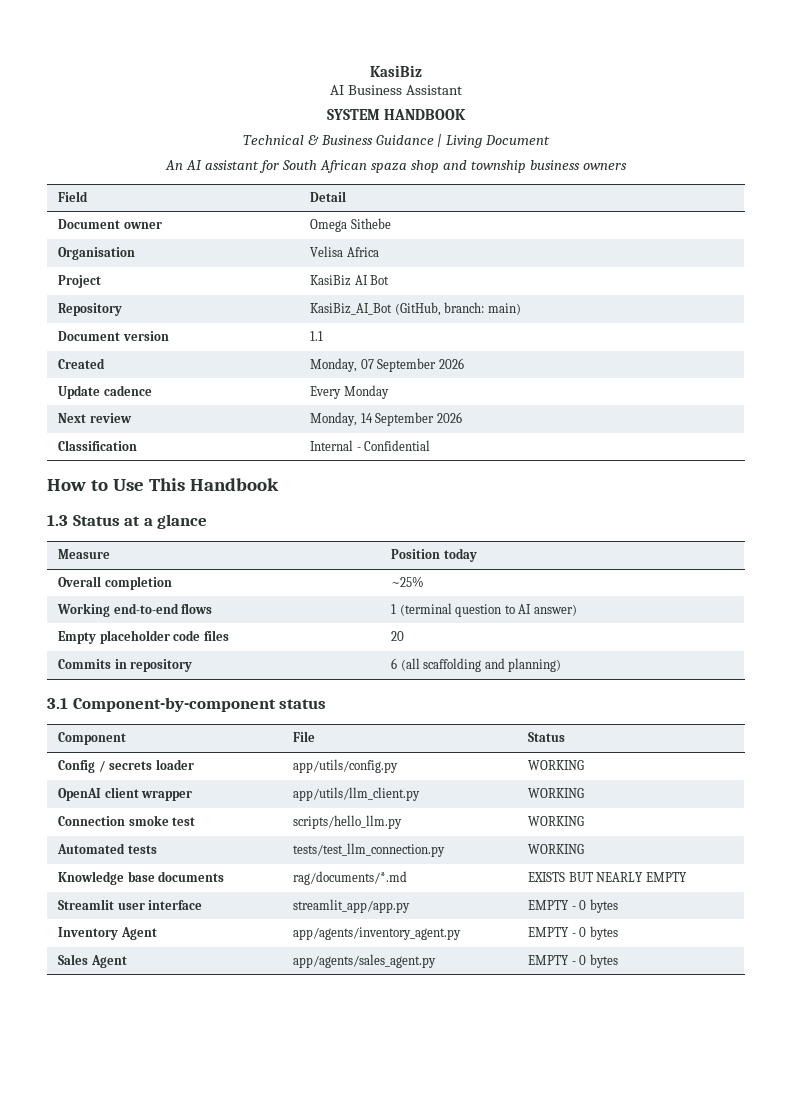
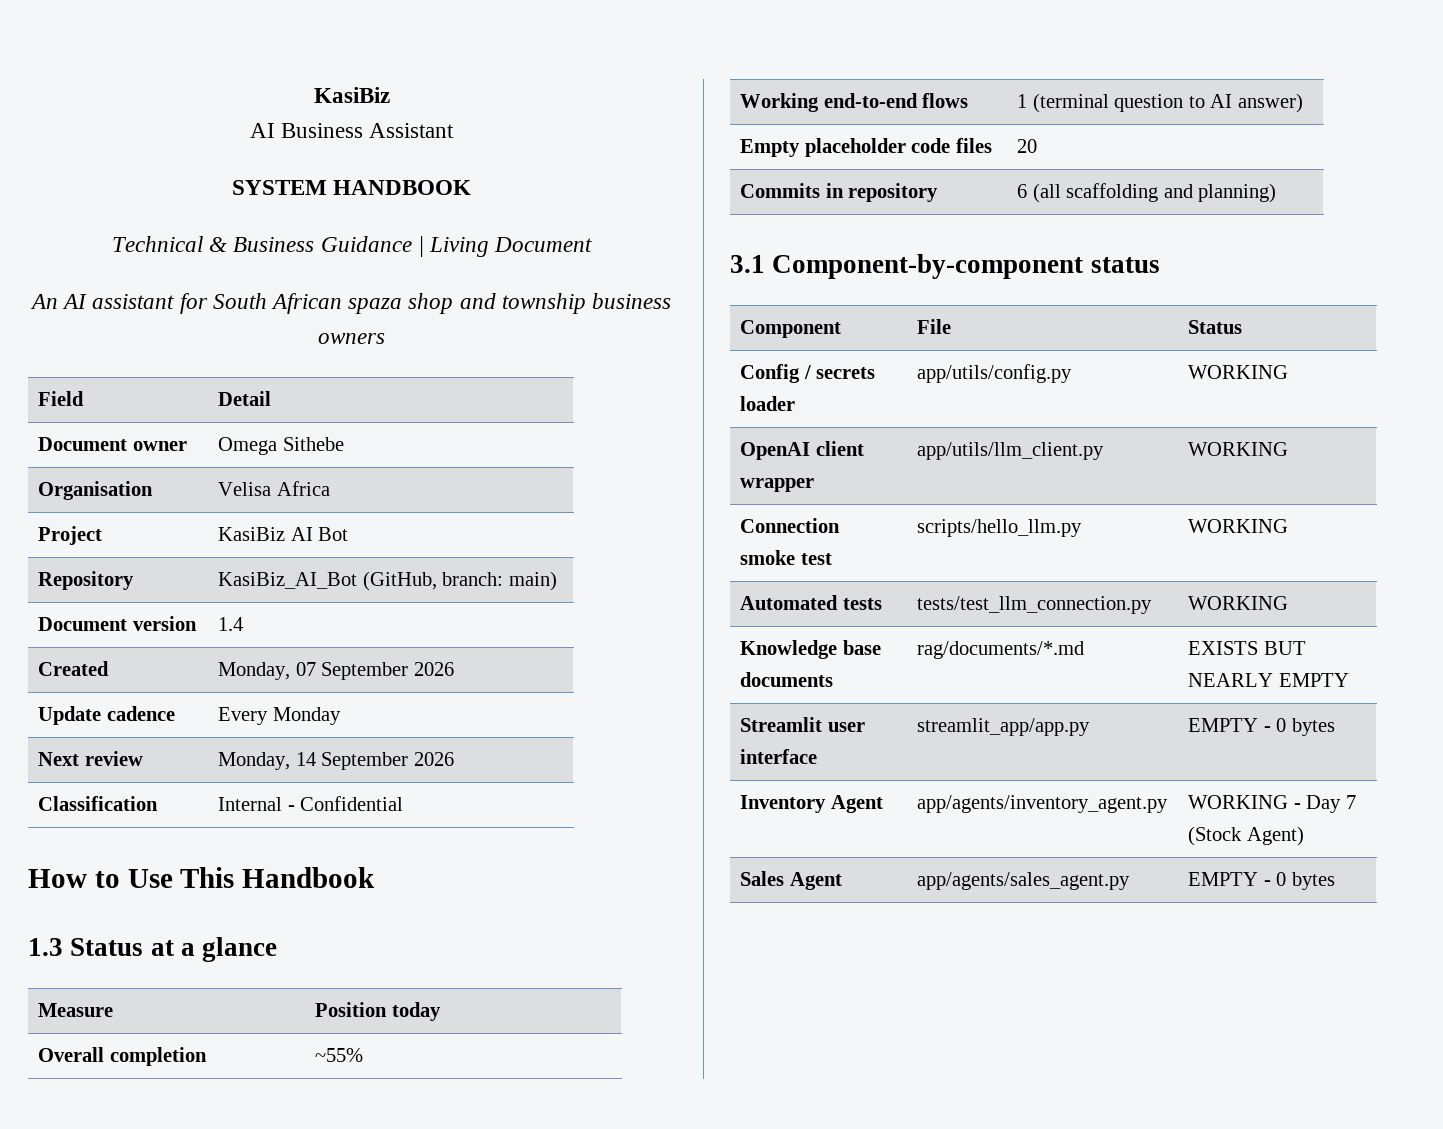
[310,331,324,341] 1.1 -> [218,617,244,631] 1.4
[391,576,425,587] ~25% -> [315,1048,364,1062] ~55%
[528,926,618,940] EMPTY - 0 bytes -> [1188,795,1356,813] [1188,826,1304,846] WORKING - Day 7 (Stock Agent)

